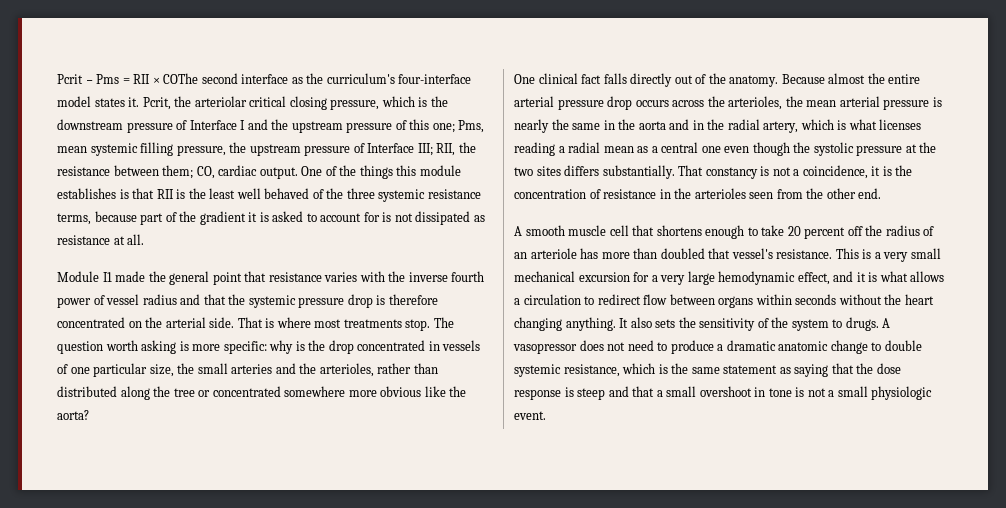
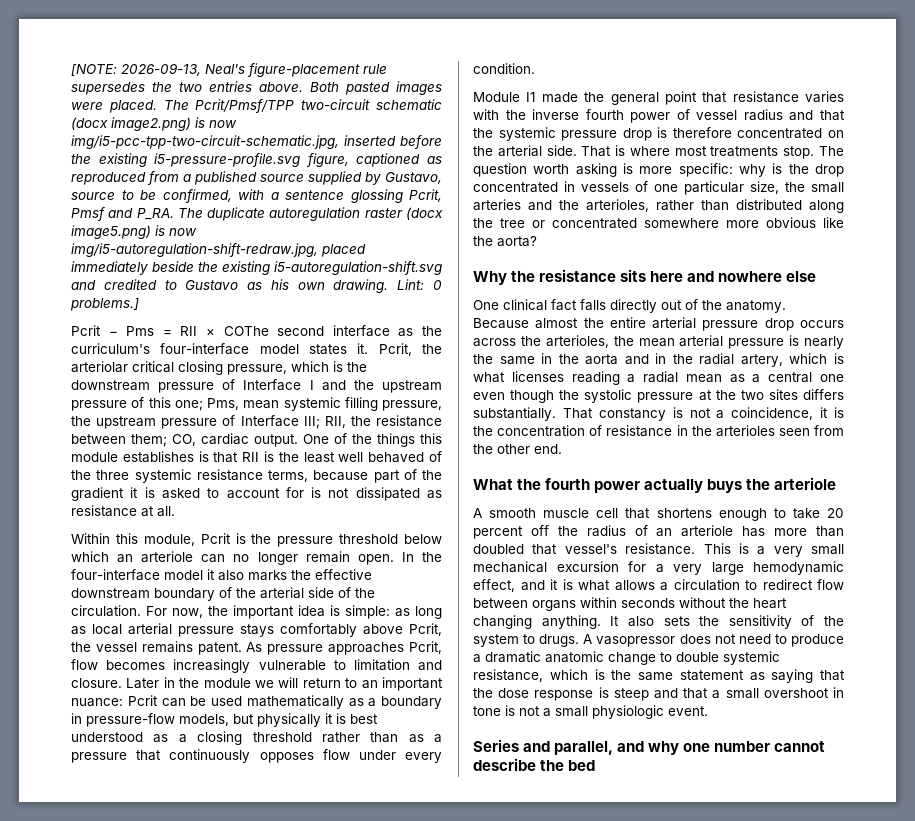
(57, 79) none -> [71,63,387,77] [71,81,442,95] [71,99,442,113] [71,117,237,131] [71,135,442,149] [71,153,442,167] [71,171,442,185] [71,189,442,203] [71,207,443,221] [71,225,197,239] [71,243,366,257] [71,261,442,275] [71,279,442,293] [70,298,139,311] [NOTE: 2026-09-13, Neal's figure-placement rule supersedes the two entries above. Both pasted images were placed. The Pcrit/Pmsf/TPP two-circuit schematic (docx image2.png) is now img/i5-pcc-tpp-two-circuit-schematic.jpg, inserted before the existing i5-pressure-profile.svg figure, captioned as reproduced from a published source supplied by Gustavo, source to be confirmed, with a sentence glossing Pcrit, Pmsf and P_RA. The duplicate autoregulation raster (docx image5.png) is now img/i5-autoregulation-shift-redraw.jpg, placed immediately beside the existing i5-autoregulation-shift.svg and credited to Gustavo as his own drawing. Lint: 0 problems.] //
(145, 239) none -> [71,533,442,547] [71,551,442,565] [71,569,372,581] [71,587,375,601] [71,605,442,619] [71,623,442,637] [71,641,442,655] [71,659,443,673] [71,677,443,691] [71,695,442,709] [71,713,378,727] [71,731,442,745] [71,749,442,763] [473,63,535,74] // Within this module, Pcrit is the pressure threshold below which an arteriole can no longer remain open. In the four-interface model it also marks the effective downstream boundary of the arterial side of the circulation. For now, the important idea is simple: as long as local arterial pressure stays comfortably above Pcrit, the vessel remains patent. As pressure approaches Pcrit, flow becomes increasingly vulnerable to limitation and closure. Later in the module we will return to an important nuance: Pcrit can be used mathematically as a boundary in pressure-flow models, but physically it is best understood as a closing threshold rather than as a pressure that continuously opposes flow under every condition.
(89, 415) none -> [473,269,817,285] // Why the resistance sits here and nowhere else
(882, 193) none -> [473,477,837,493] // What the fourth power actually buys the arteriole
(546, 415) none -> [473,739,826,755] [473,758,596,771] // Series and parallel, and why one number cannot describe the bed

